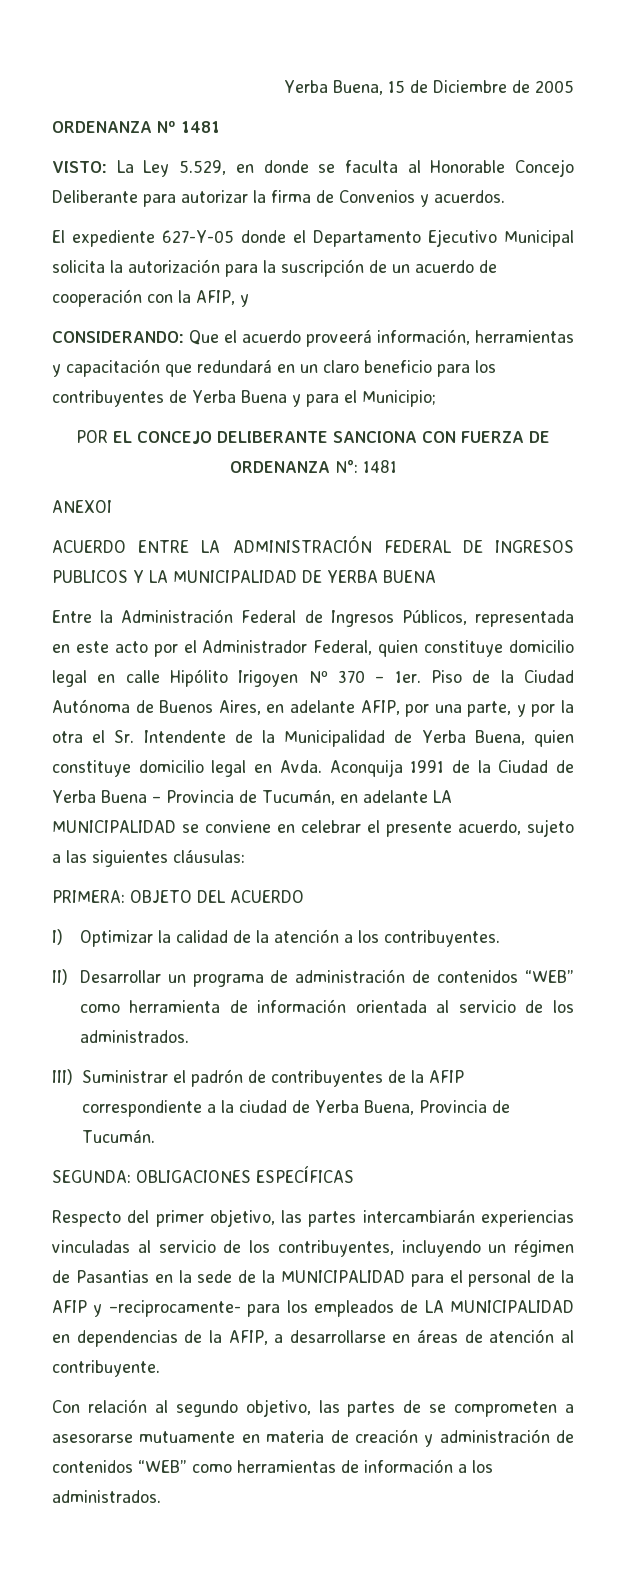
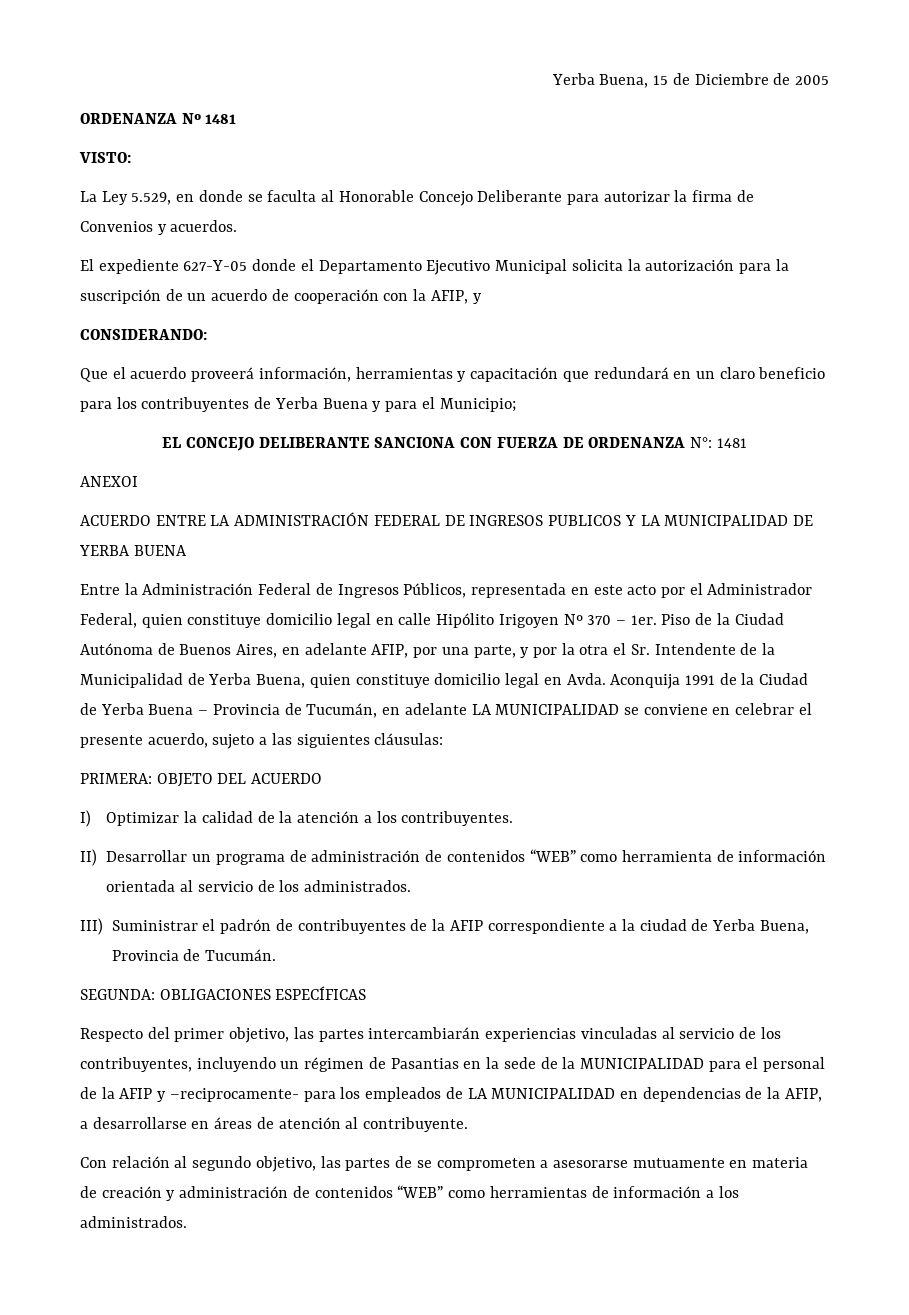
(107, 167) none -> (131, 157) //
(184, 337) none -> (207, 334) //
[76,430,108,443] POR -> (516, 405) none

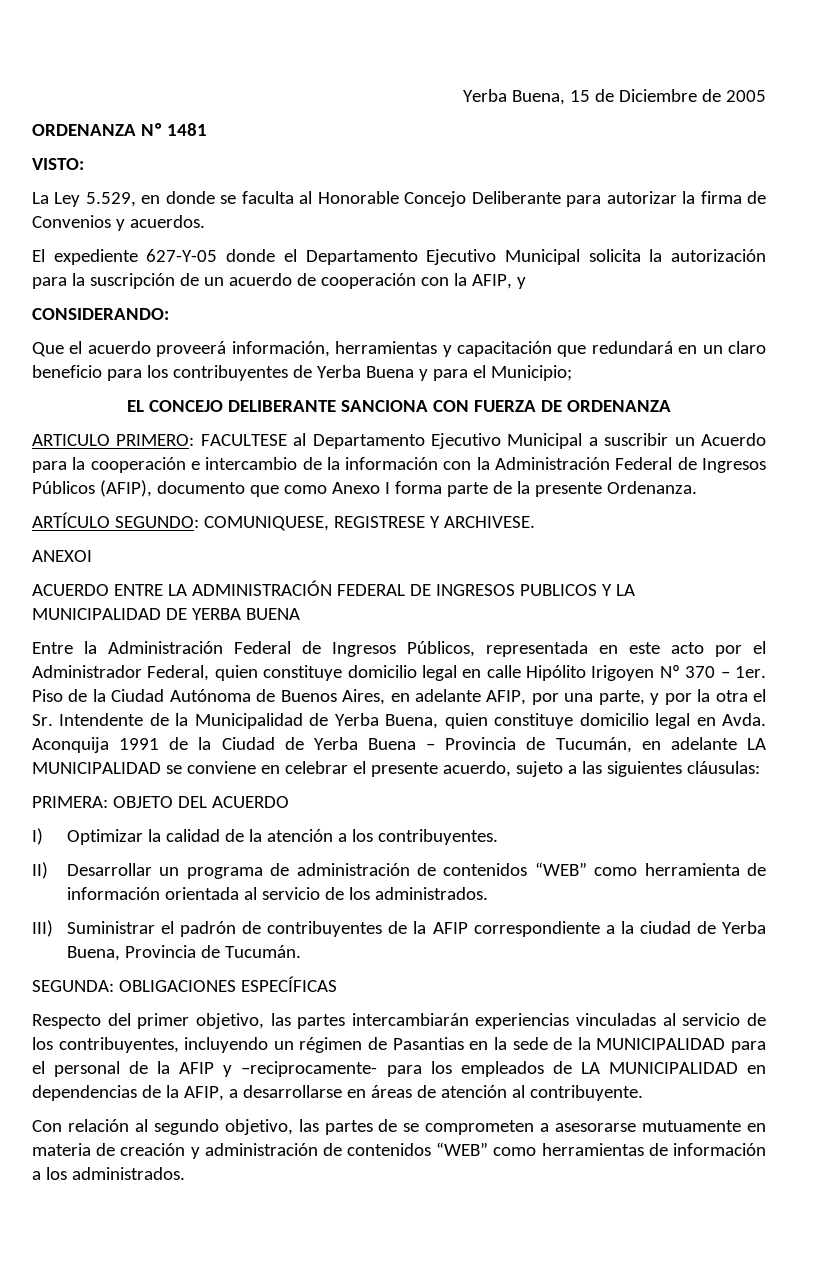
[690,437,747,448] N°: 1481 -> [32,433,766,449] [32,457,766,473] [32,480,697,497] [32,512,535,531] // ARTICULO PRIMERO: FACULTESE al Departamento Ejecutivo Municipal a suscribir un Acuerdo para la cooperación e intercambio de la información con la Administración Federal de Ingresos Públicos (AFIP), documento que como Anexo I forma parte de la presente Ordenanza. // ARTÍCULO SEGUNDO: COMUNIQUESE, REGISTRESE Y ARCHIVESE.

